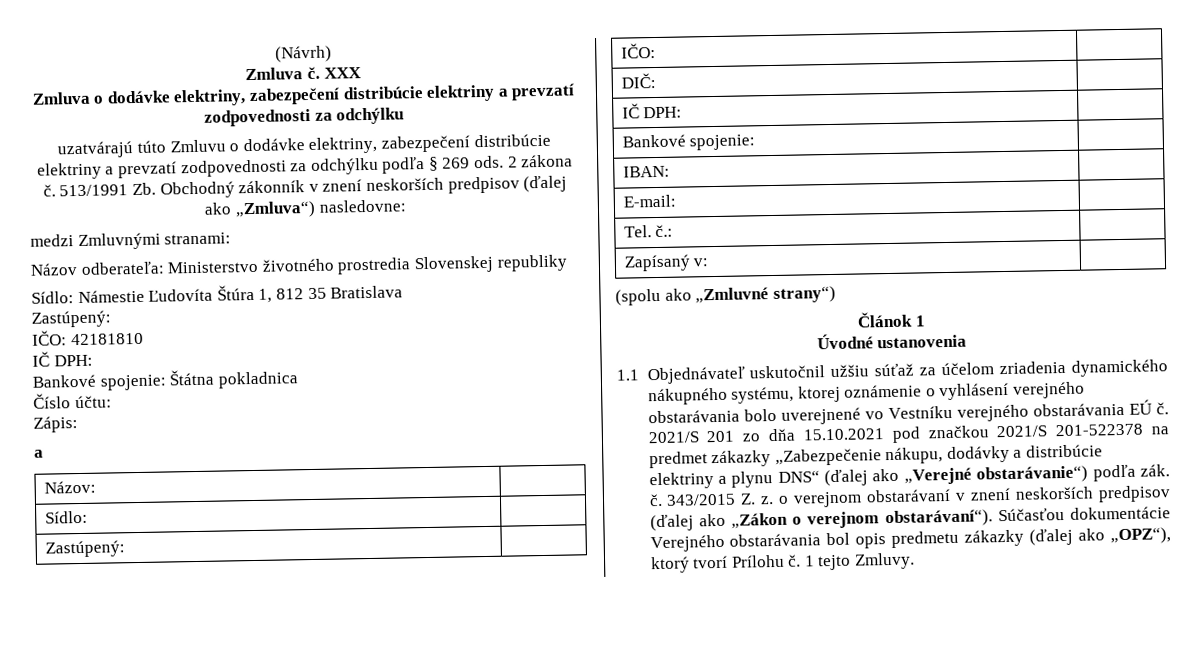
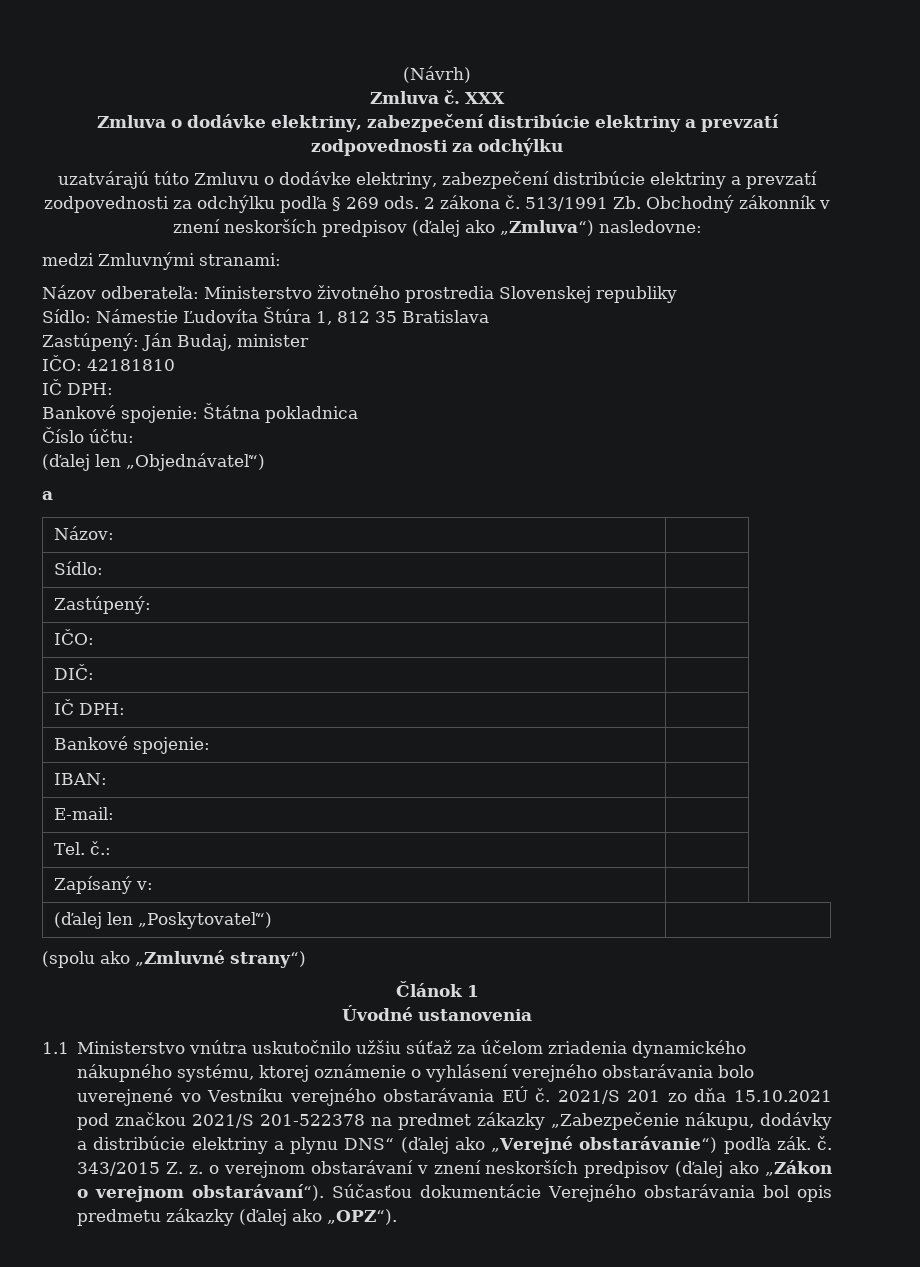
(111, 319) none -> [142,333,309,351] Ján Budaj, minister
[33,416,78,433] Zápis: -> [42,453,265,471] (ďalej len „Objednávateľ“)
(709, 262) none -> [54,912,273,929] // (ďalej len „Poskytovateľ“) |
[646,365,826,385] Objednávateľ uskutočnil -> [77,1040,352,1054] Ministerstvo vnútra uskutočnilo
[1110,527,1171,545] [649,552,916,574] „OPZ“), ktorý tvorí Prílohu č. 1 tejto Zmluvy. -> [327,1209,398,1225] „OPZ“).

